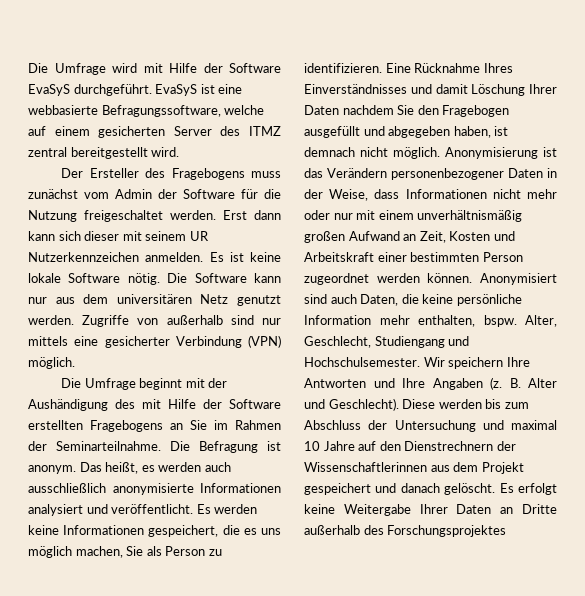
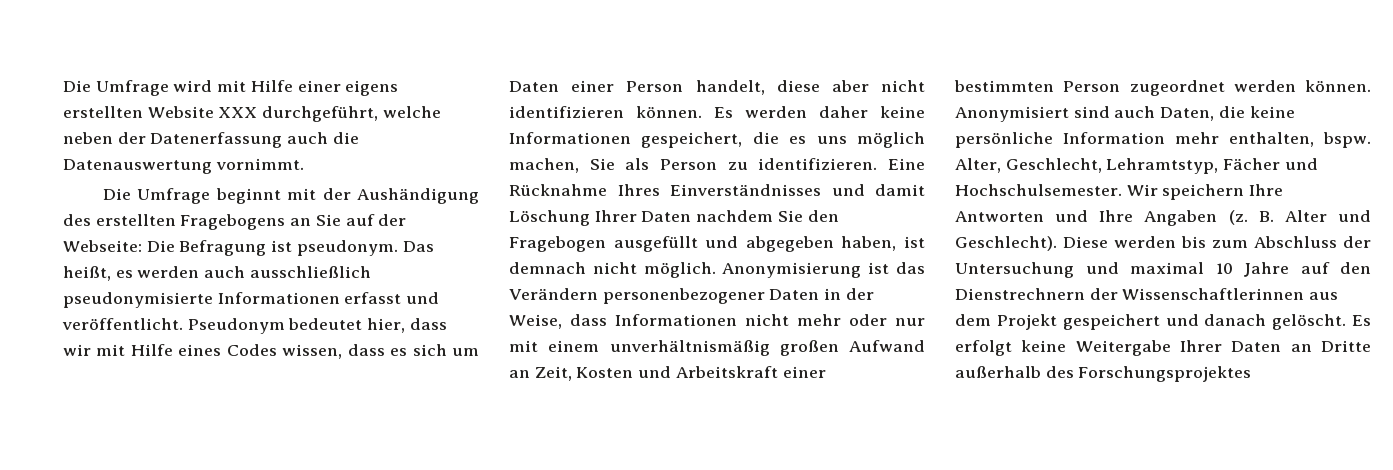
[203,63,281,73] [28,84,243,96] [28,105,265,117] [28,126,281,138] [28,147,180,159] [61,168,281,180] [28,189,281,199] [28,210,281,222] [28,231,209,241] [28,252,281,262] [28,273,281,285] [28,294,281,306] [28,315,281,327] [28,335,281,348] [28,357,75,369] der Software EvaSyS durchgeführt. EvaSyS ist eine webbasierte Befragungssoftware, welche auf einem gesicherten Server des ITMZ zentral bereitgestellt wird. // Der Ersteller des Fragebogens muss zunächst vom Admin der Software für die Nutzung freigeschaltet werden. Erst dann kann sich dieser mit seinem UR Nutzerkennzeichen anmelden. Es ist keine lokale Software nötig. Die Software kann nur aus dem universitären Netz genutzt werden. Zugriffe von außerhalb sind nur mittels eine gesicherter Verbindung (VPN) möglich. -> [297,80,399,96] [63,106,441,122] [63,132,359,148] [63,158,304,174] einer eigens erstellten Website XXX durchgeführt, welche neben der Datenerfassung auch die Datenauswertung vornimmt.
[142,399,281,409] [28,420,281,432] [28,441,161,451] mit Hilfe der Software erstellten Fragebogens an Sie im Rahmen der Seminarteilnahme. -> [95,214,407,230] [63,240,142,252] erstellten Fragebogens an Sie auf der Webseite:
[28,465,76,474] anonym. -> [296,240,398,256] pseudonym.
[112,483,281,495] [28,504,194,516] anonymisierte Informationen analysiert und veröffentlicht. -> [63,292,440,308] [62,318,447,334] [63,344,480,359] [509,80,925,95] [509,106,702,118] pseudonymisierte Informationen erfasst und veröffentlicht. Pseudonym bedeutet hier, dass wir mit Hilfe eines Codes wissen, dass es sich um Daten einer Person handelt, diese aber nicht identifizieren können.
(258, 509) none -> [819,106,868,118] daher
[374,336,445,348] Studiengang -> [1106,158,1281,174] Lehramtstyp, Fächer

